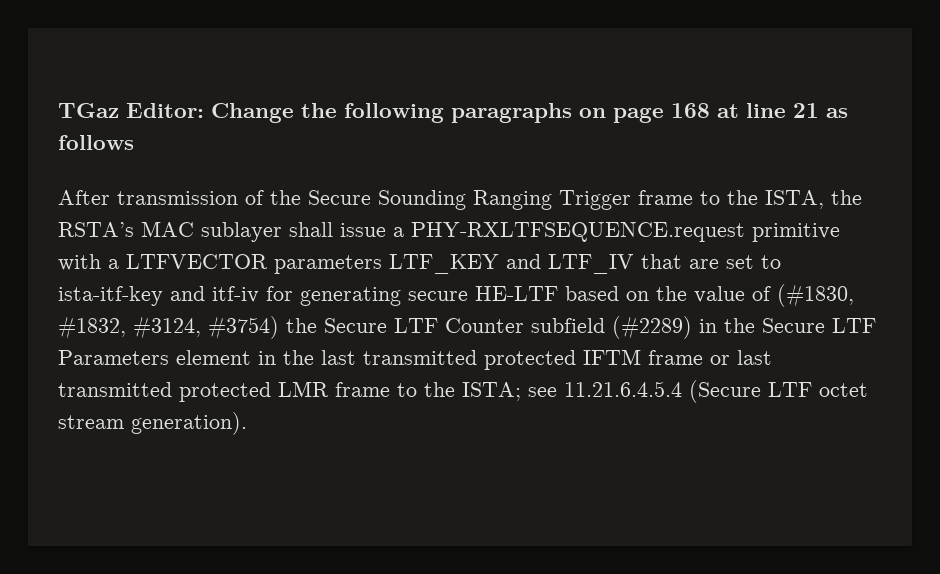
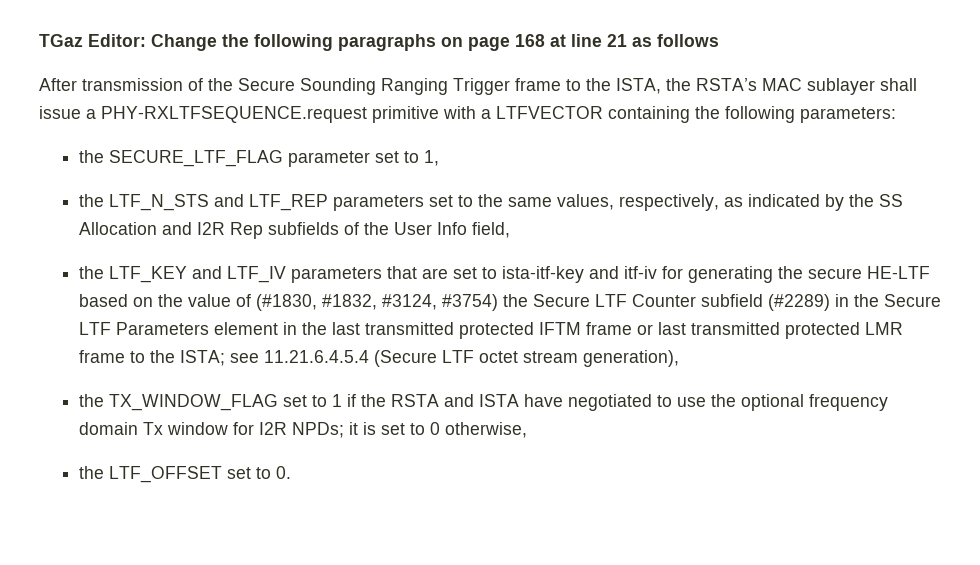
[274,255,382,274] parameters -> [608,106,896,123] [78,150,439,167] [78,194,903,211] [78,222,510,239] [78,266,104,279] containing the following parameters: // the SECURE_LTF_FLAG parameter set to 1, // the LTF_N_STS and LTF_REP parameters set to the same values, respectively, as indicated by the SS Allocation and I2R Rep subfields of the User Info field, // the
(634, 264) none -> [290,267,382,283] parameters
(401, 296) none -> [777,266,803,279] the
[131,412,247,435] generation). -> [582,350,679,367] [78,394,888,411] [78,422,527,438] [78,466,291,483] generation), // the TX_WINDOW_FLAG set to 1 if the RSTA and ISTA have negotiated to use the optional frequency domain Tx window for I2R NPDs; it is set to 0 otherwise, // the LTF_OFFSET set to 0.

